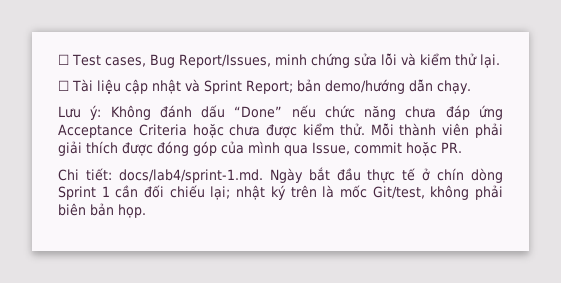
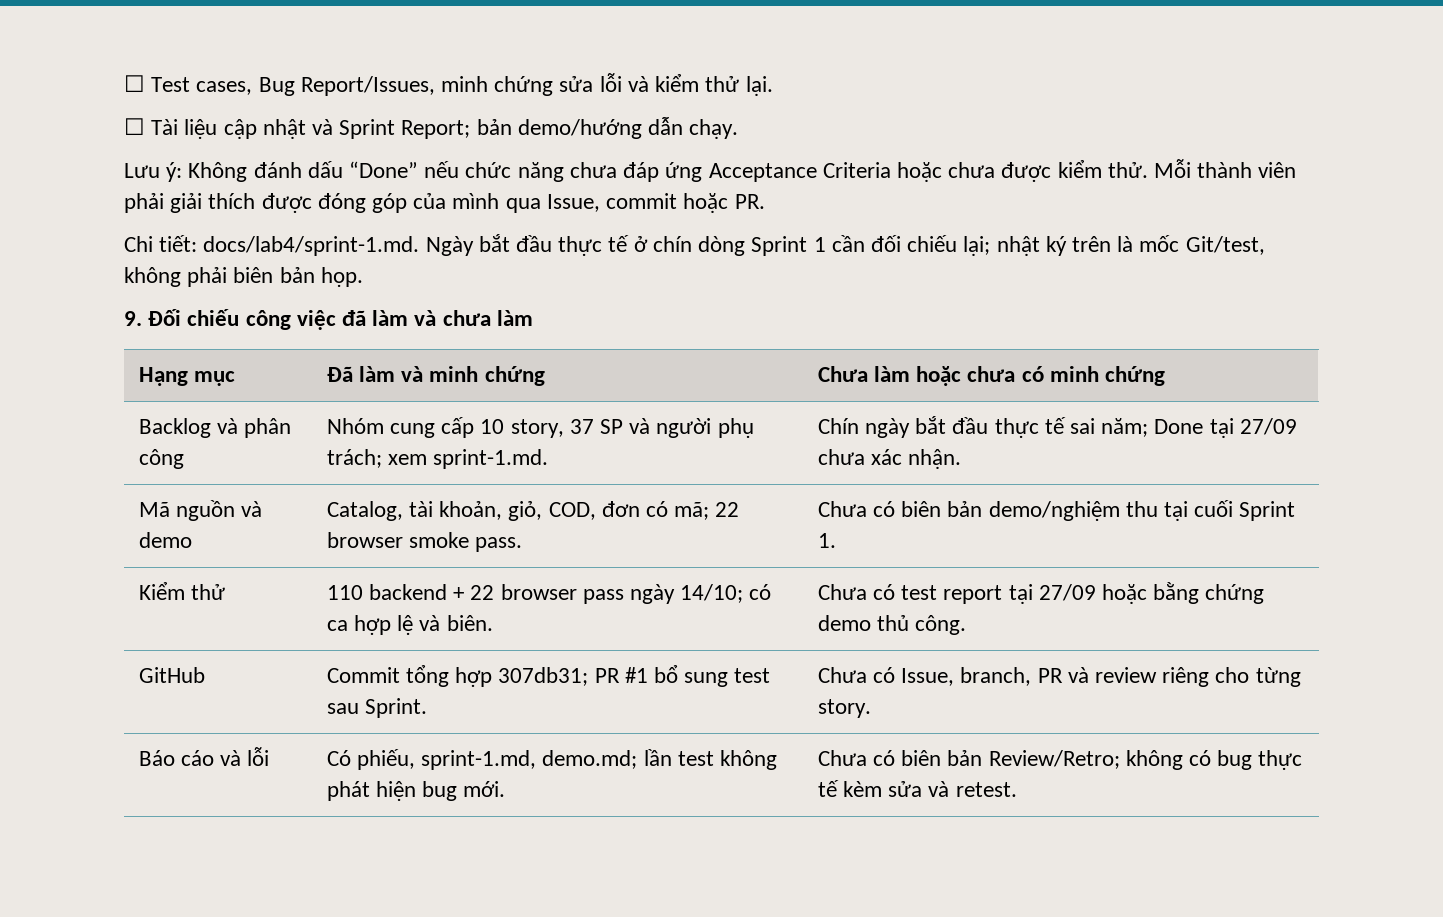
(146, 211) none -> [124,309,533,330] [138,367,235,386] [326,366,545,386] [817,366,1166,386] [138,418,292,438] [138,449,184,469] [326,417,754,438] [326,449,549,469] [817,416,1297,438] [817,449,962,469] [138,500,263,521] [138,532,192,548] [326,501,740,521] [326,532,523,552] [817,500,1296,521] [817,533,836,548] [138,582,225,600] [326,584,772,604] [326,615,493,635] [817,582,1265,604] [817,615,967,635] [138,667,205,683] [326,665,771,687] [326,698,427,718] [817,667,1301,687] [817,699,871,718] [138,747,270,766] [326,749,778,770] [326,781,506,801] [817,750,1303,770] [817,780,1017,797] // 9. Đối chiếu công việc đã làm và chưa làm // Hạng mục | Đã làm và minh chứng | Chưa làm hoặc chưa có minh chứng // Backlog và phân công | Nhóm cung cấp 10 story, 37 SP và người phụ trách; xem sprint-1.md. | Chín ngày bắt đầu thực tế sai năm; Done tại 27/09 chưa xác nhận. // Mã nguồn và demo | Catalog, tài khoản, giỏ, COD, đơn có mã; 22 browser smoke pass. | Chưa có biên bản demo/nghiệm thu tại cuối Sprint 1. // Kiểm thử | 110 backend + 22 browser pass ngày 14/10; có ca hợp lệ và biên. | Chưa có test report tại 27/09 hoặc bằng chứng demo thủ công. // GitHub | Commit tổng hợp 307db31; PR #1 bổ sung test sau Sprint. | Chưa có Issue, branch, PR và review riêng cho từng story. // Báo cáo và lỗi | Có phiếu, sprint-1.md, demo.md; lần test không phát hiện bug mới. | Chưa có biên bản Review/Retro; không có bug thực tế kèm sửa và retest.

